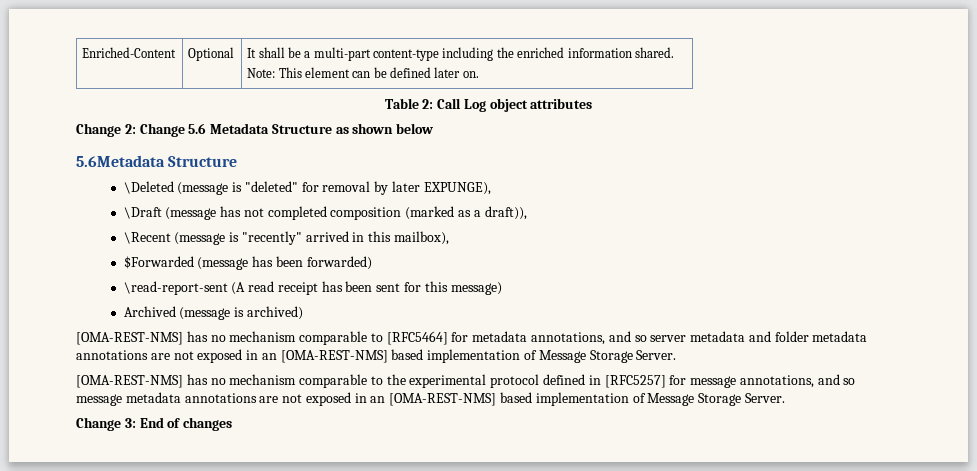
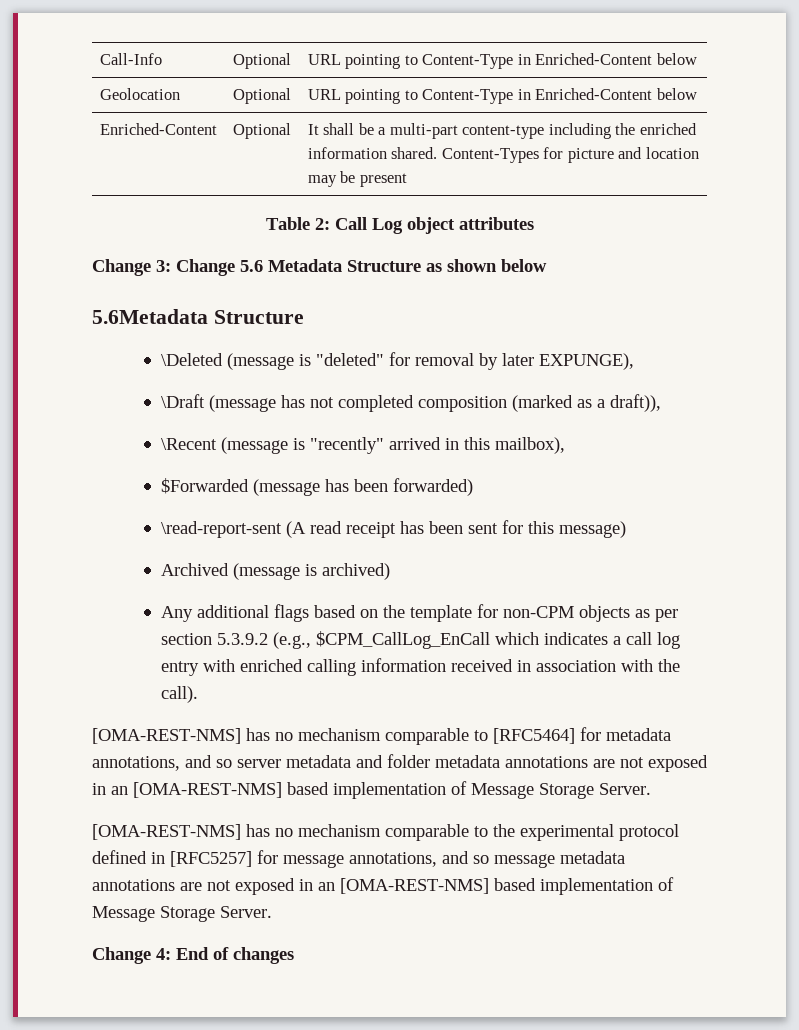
(82, 52) none -> [99,53,162,65] [232,53,291,69] [307,53,697,69] [99,88,180,100] [232,88,291,104] [307,88,697,104] Call-Info | Optional | URL pointing to Content-Type in Enriched-Content below // Geolocation | Optional | URL pointing to Content-Type in Enriched-Content below //
[247,67,479,78] // Note: This element can be defined later on. -> [441,147,699,163] [307,171,407,187] Content-Types for picture and location may be present
[124,124,136,134] 2: -> [156,260,171,272] 3:
(303, 313) none -> [160,604,678,622] [160,631,680,649] [160,658,680,676] [160,686,198,703] // Any additional flags based on the template for non-CPM objects as per section 5.3.9.2 (e.g., $CPM_CallLog_EnCall which indicates a call log entry with enriched calling information received in association with the call).
[124,418,136,428] 3: -> [156,948,171,960] 4:

